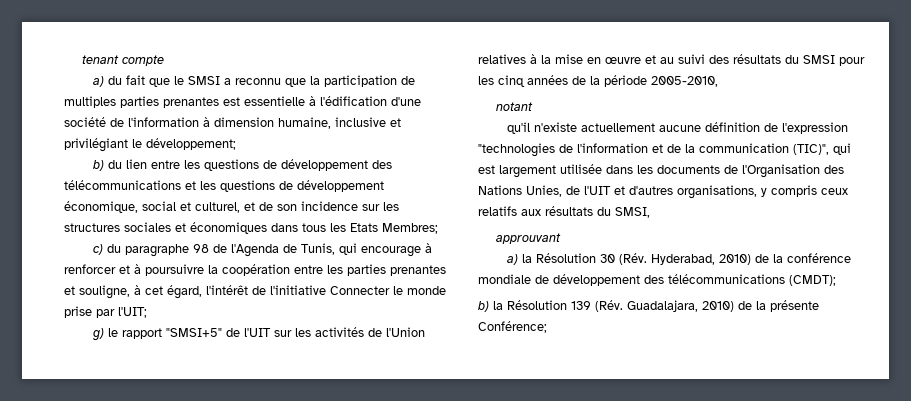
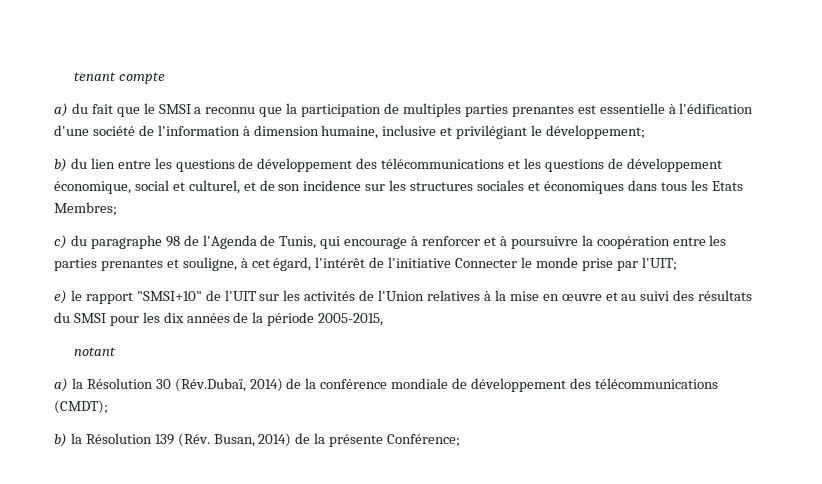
[92,328,105,341] g) -> [54,290,67,304] e)
[166,328,223,337] "SMSI+5" -> [136,291,202,301] "SMSI+10"
[498,75,525,87] cinq -> [163,312,184,323] dix
[651,76,718,87] 2005-2010, -> [318,313,384,326] 2005-2015,
[507,122,849,134] [478,143,851,157] [478,164,844,178] [478,185,848,199] [478,206,650,218] [496,233,562,244] // qu'il n'existe actuellement aucune définition de l'expression "technologies de l'information et de la communication (TIC)", qui est largement utilisée dans les documents de l'Organisation des Nations Unies, de l'UIT et d'autres organisations, y compris ceux relatifs aux résultats du SMSI, // approuvant -> (117, 351) none
[619,253,752,265] (Rév. Hyderabad, 2010) -> [174,378,283,392] (Rév.Dubaï, 2014)
[627,300,734,312] Guadalajara, 2010) -> [213,433,292,447] Busan, 2014)

